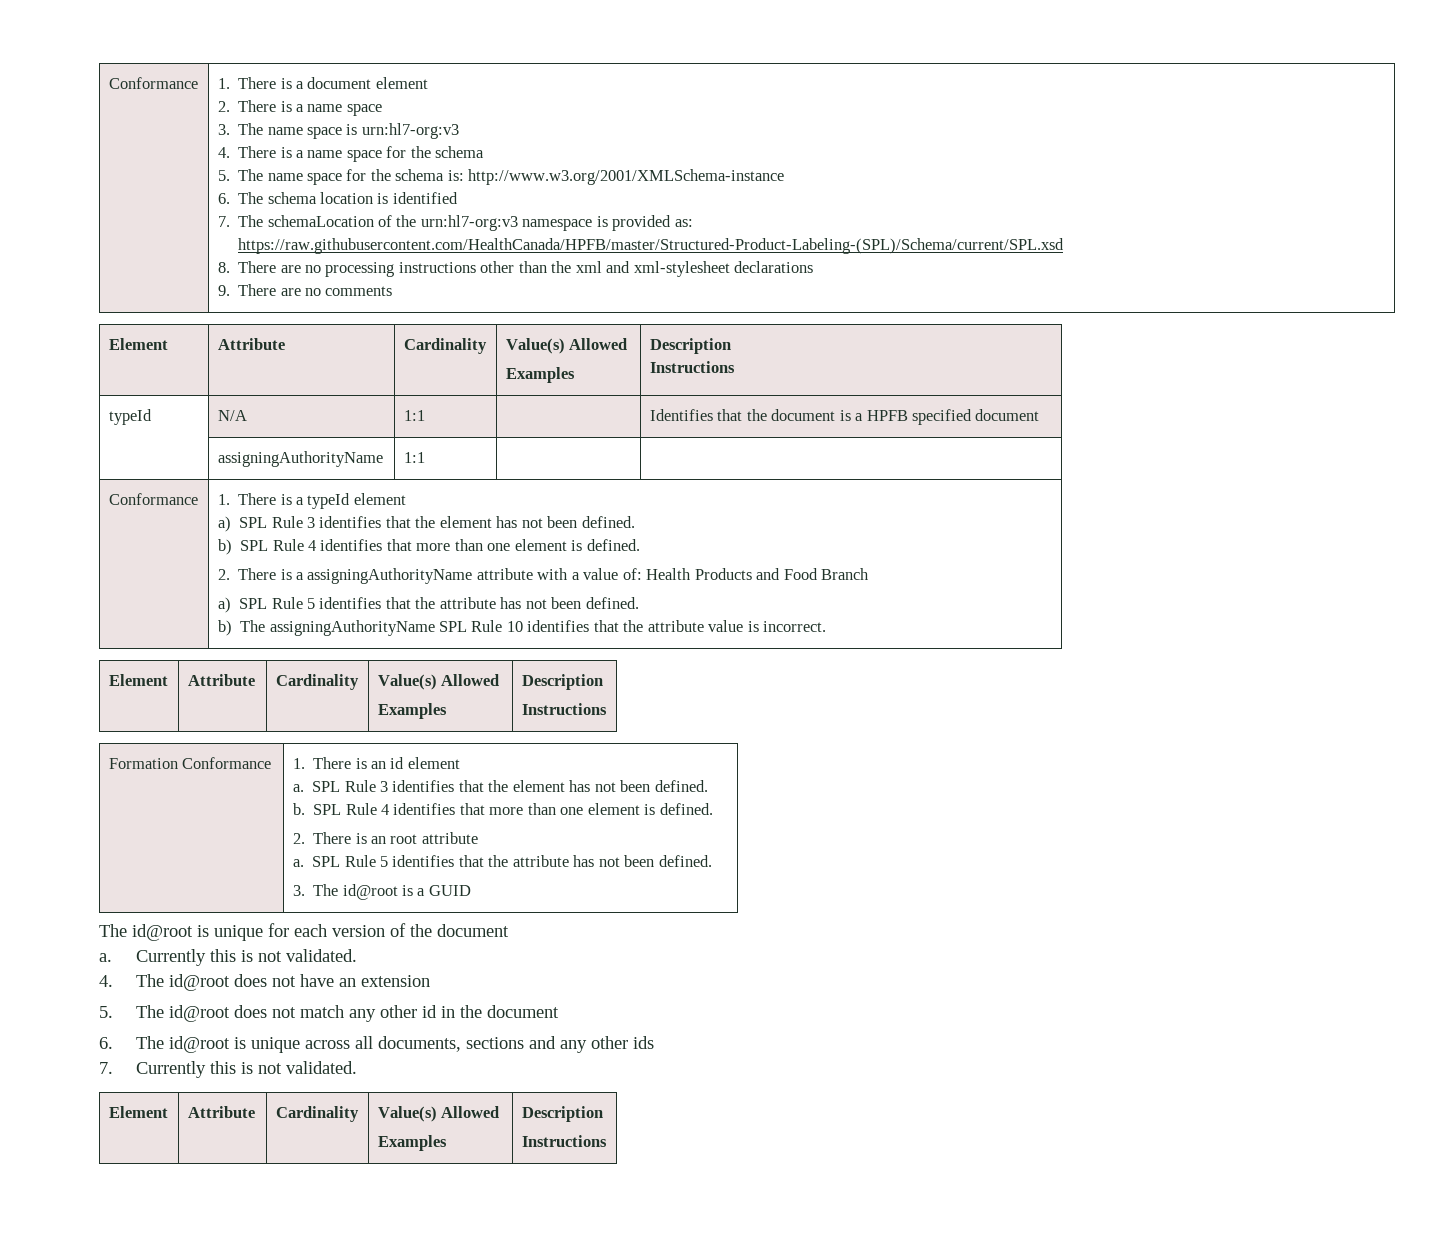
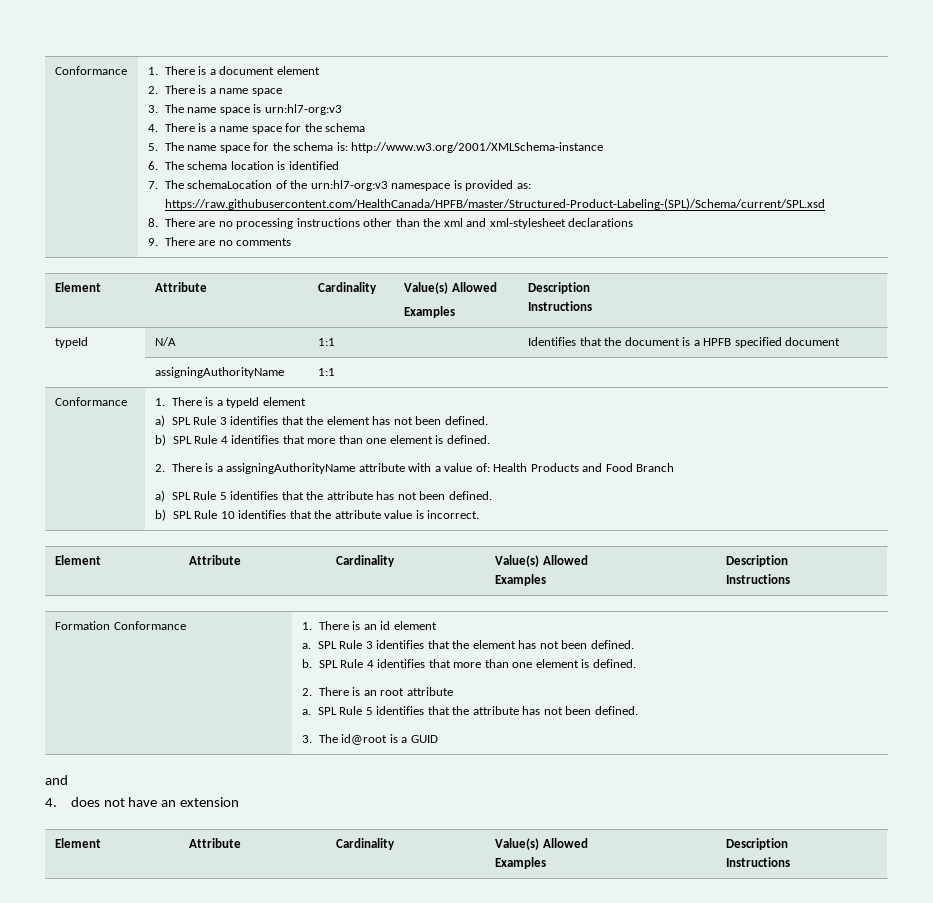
[240,620,435,636] The assigningAuthorityName -> (167, 515) none
[99,923,509,941] [99,949,357,966] [99,974,230,991] The id@root is unique for each version of the document // a. Currently this is not validated. // 4. The id@root -> [45,775,68,785] [45,798,57,807] and // 4.
[99,1005,559,1022] [99,1036,654,1053] [99,1061,357,1078] // 5. The id@root does not match any other id in the document // 6. The id@root is unique across all documents, sections and any other ids // 7. Currently this is not validated. -> (240, 802) none

